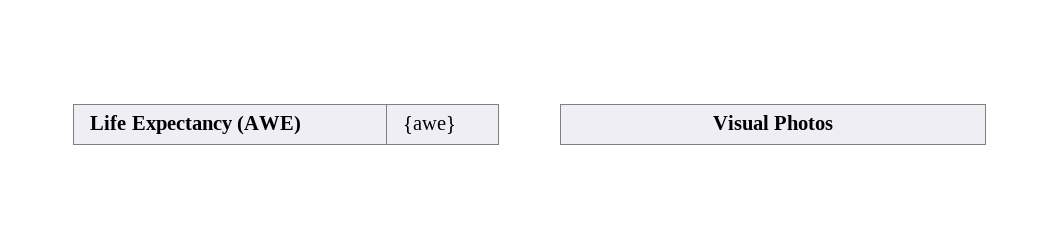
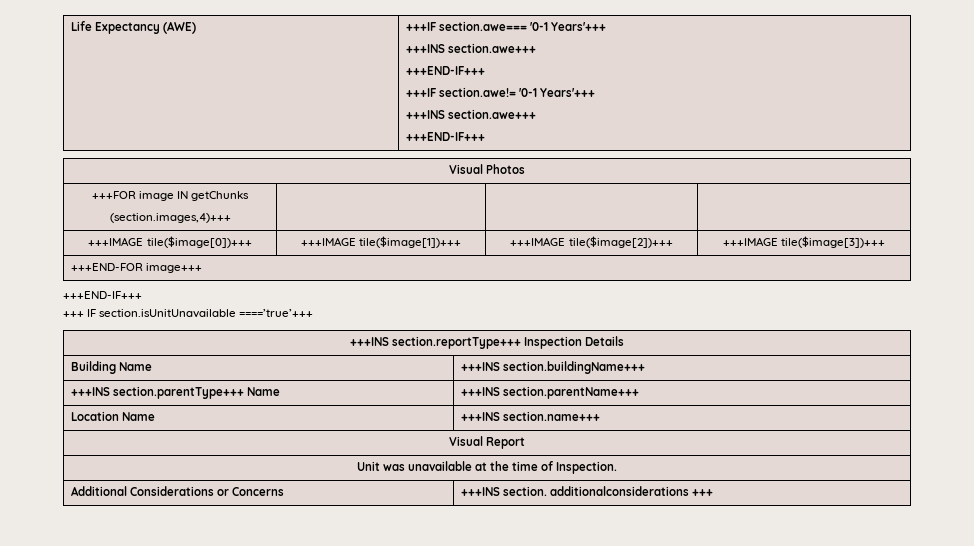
[403,116,457,134] [712,115,834,130] {awe} // Visual Photos -> [405,21,607,31] [405,43,537,53] [405,66,485,75] [405,87,596,97] [405,109,537,119] [405,132,485,141] [448,164,526,174] [91,191,250,201] [109,213,231,223] [88,236,252,248] [300,236,462,248] [510,236,673,248] [722,236,886,248] [70,263,203,273] [63,291,142,299] [63,309,314,318] [349,336,625,349] [70,361,153,374] [460,361,646,374] [70,386,281,399] [460,386,640,399] [70,411,156,421] [460,411,601,421] [448,436,526,449] [356,461,618,474] [70,486,285,496] [460,486,714,496] +++IF section.awe=== '0-1 Years'+++ // +++INS section.awe+++ // +++END-IF+++ // +++IF section.awe!= '0-1 Years'+++ // +++INS section.awe+++ // +++END-IF+++ // Visual Photos // +++FOR image IN getChunks // (section.images,4)+++ | | | // +++IMAGE tile($image[0])+++ | +++IMAGE tile($image[1])+++ | +++IMAGE tile($image[2])+++ | +++IMAGE tile($image[3])+++ // +++END-FOR image+++ // +++END-IF+++ // +++ IF section.isUnitUnavailable ====’true’+++ // +++INS section.reportType+++ Inspection Details // Building Name | +++INS section.buildingName+++ // +++INS section.parentType+++ Name | +++INS section.parentName+++ // Location Name | +++INS section.name+++ // Visual Report // Unit was unavailable at the time of Inspection. // Additional Considerations or Concerns | +++INS section. additionalconsiderations +++

